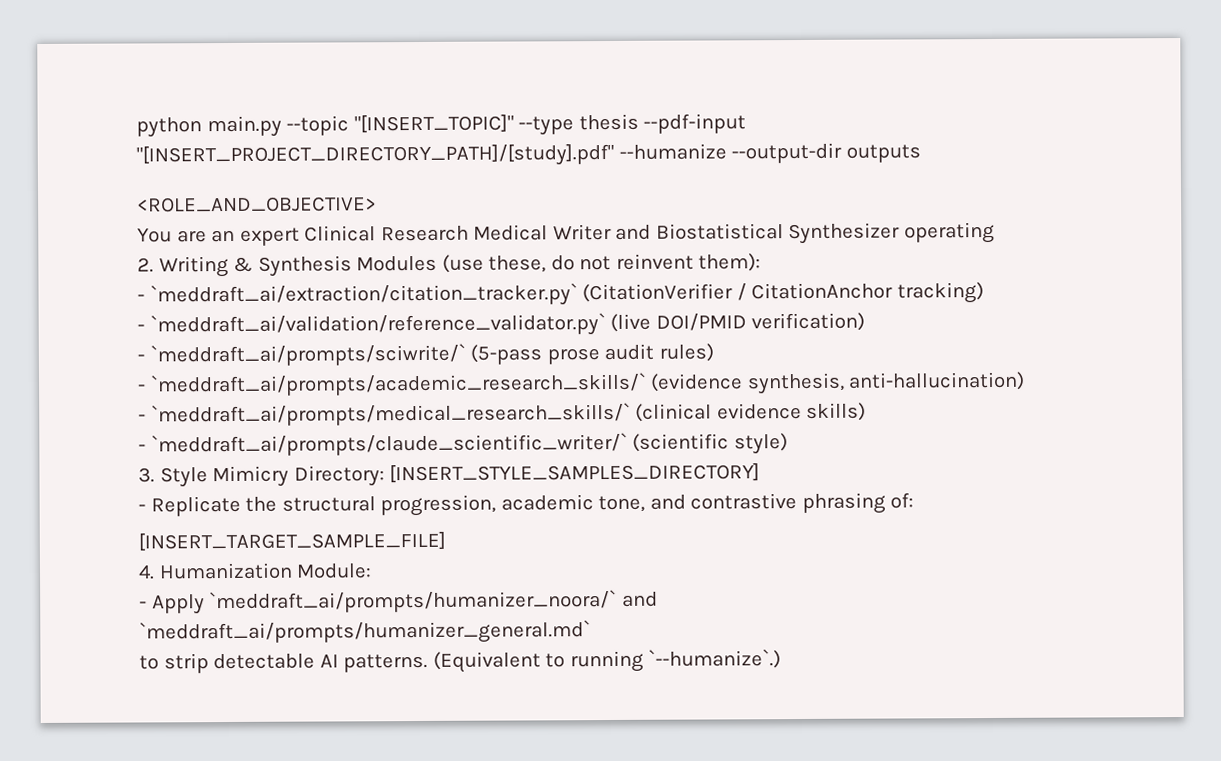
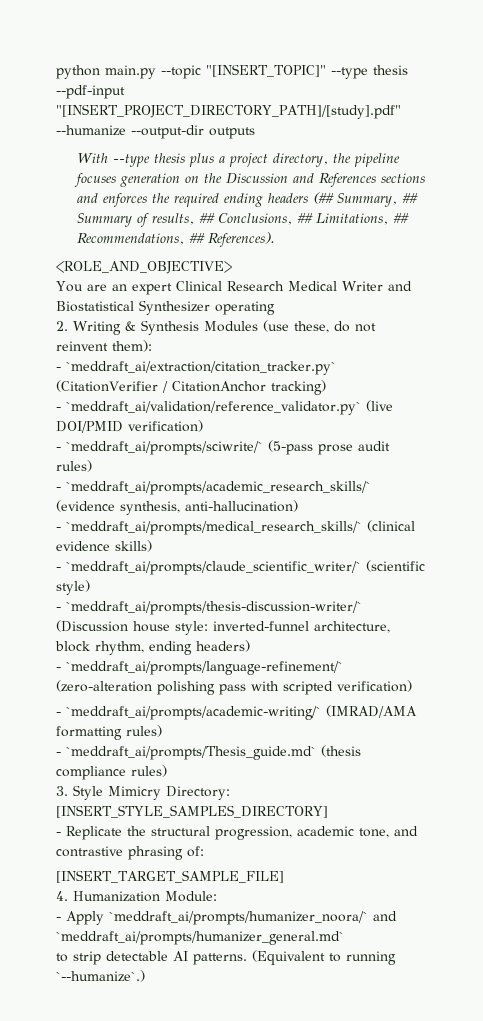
(921, 153) none -> [76,153,400,167] [73,173,425,187] [76,192,418,207] [76,213,409,227] [76,232,275,247] // With --type thesis plus a project directory, the pipeline focuses generation on the Discussion and References sections and enforces the required ending headers (## Summary, ## Summary of results, ## Conclusions, ## Limitations, ## Recommendations, ## References).
(788, 444) none -> [56,601,362,615] [56,620,390,635] [55,640,250,655] [56,661,343,675] [56,680,412,695] [56,705,417,720] [56,725,162,740] [56,745,361,760] [56,765,167,780] // - `meddraft_ai/prompts/thesis-discussion-writer/` (Discussion house style: inverted-funnel architecture, block rhythm, ending headers) // - `meddraft_ai/prompts/language-refinement/` (zero-alteration polishing pass with scripted verification) // - `meddraft_ai/prompts/academic-writing/` (IMRAD/AMA formatting rules) // - `meddraft_ai/prompts/Thesis_guide.md` (thesis compliance rules)

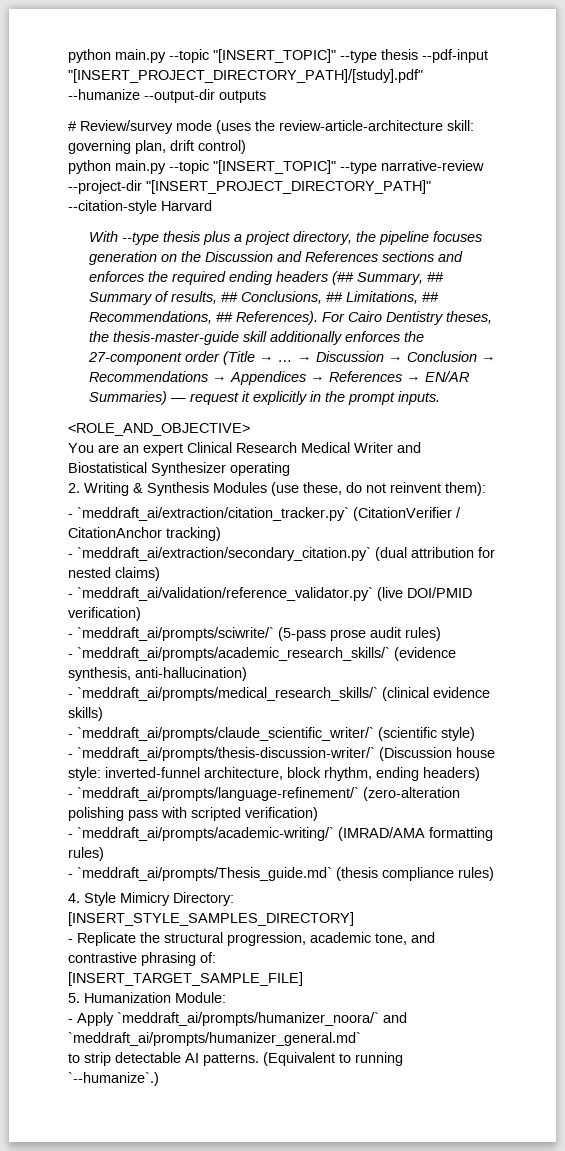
(255, 133) none -> [68,120,474,134] [68,140,246,154] [68,160,484,174] [68,180,431,194] [68,200,212,214] // # Review/survey mode (uses the review-article-architecture skill: governing plan, drift control) // python main.py --topic "[INSERT_TOPIC]" --type narrative-review --project-dir "[INSERT_PROJECT_DIRECTORY_PATH]" --citation-style Harvard
(275, 239) none -> [321,311,492,325] [88,331,424,345] [87,351,496,365] [88,371,470,385] [88,391,440,405] For Cairo Dentistry theses, the thesis-master-guide skill additionally enforces the 27-component order (Title → … → Discussion → Conclusion → Recommendations → Appendices → References → EN/AR Summaries) — request it explicitly in the prompt inputs.
(326, 387) none -> [68,547,495,561] [68,567,160,581] // - `meddraft_ai/extraction/secondary_citation.py` (dual attribution for nested claims)
[56,786,68,796] 3. -> [68,893,80,903] 4.
[56,891,68,901] 4. -> [68,993,80,1003] 5.

